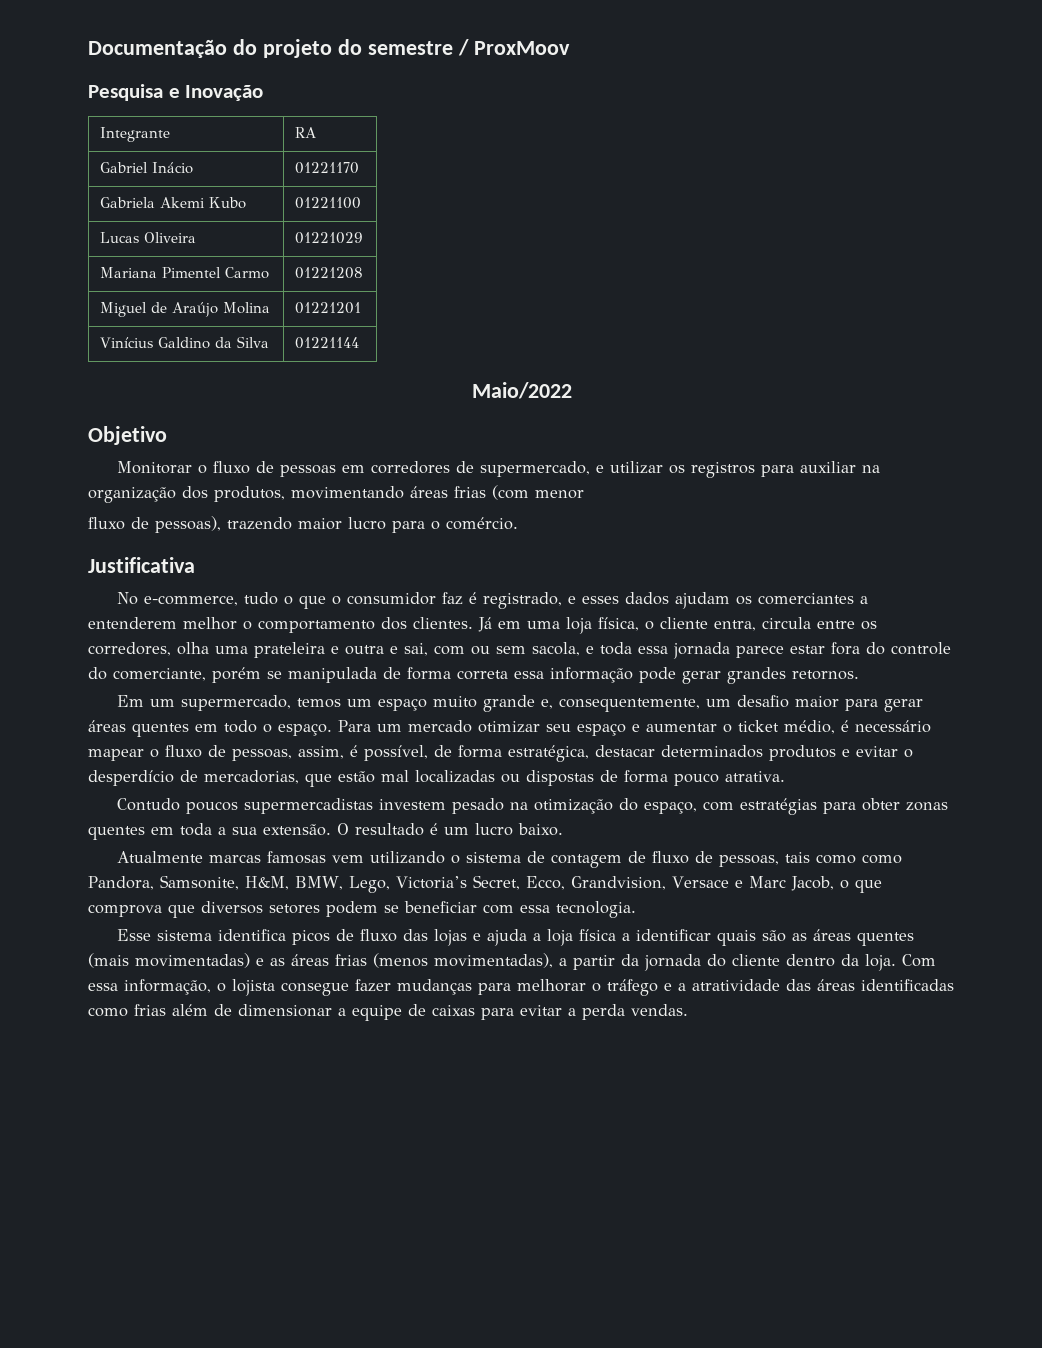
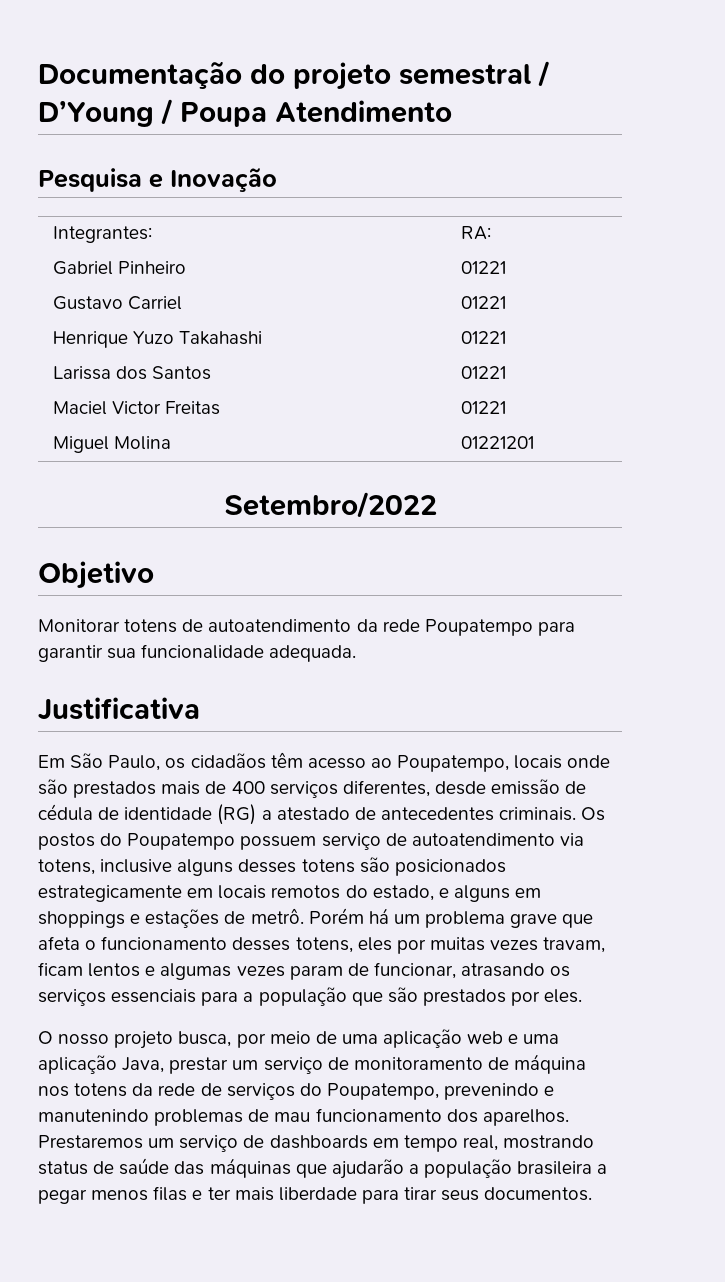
[337,39,570,56] do semestre / ProxMoov -> [399,60,550,87] [38,98,452,127] semestral / D’Young / Poupa Atendimento
[99,127,170,142] [294,127,316,138] Integrante | RA -> [52,226,152,243] [460,226,491,240] Integrantes: | RA:
[151,162,193,174] [294,162,359,174] [99,197,246,209] [294,197,361,209] [99,232,196,243] [294,232,363,244] [99,267,269,279] [294,267,363,279] Inácio | 01221170 // Gabriela Akemi Kubo | 01221100 // Lucas Oliveira | 01221029 // Mariana Pimentel Carmo | 01221208 -> [118,261,187,274] [460,261,506,274] [52,296,183,310] [460,296,506,309] [52,331,263,348] [460,331,506,344] [52,366,212,380] [460,366,506,379] [52,401,221,415] [460,401,506,414] Pinheiro | 01221 // Gustavo Carriel | 01221 // Henrique Yuzo Takahashi | 01221 // Larissa dos Santos | 01221 // Maciel Victor Freitas | 01221
[150,302,218,317] de Araújo -> (109, 444) none
[99,336,269,349] [294,337,359,349] [471,382,572,399] [88,426,167,445] [117,461,881,478] [88,485,584,503] [88,516,518,533] [88,557,195,573] [117,592,869,609] [88,617,877,634] [88,642,951,659] [88,667,859,684] [117,695,924,712] [88,720,931,737] [88,745,913,762] [88,770,785,787] [117,798,949,815] [88,823,563,840] [117,851,903,868] [88,875,882,893] [88,901,636,918] [117,929,915,946] [88,953,936,971] [88,979,954,996] [88,1004,688,1021] // Vinícius Galdino da Silva | 01221144 // Maio/2022 // Objetivo // Monitorar o fluxo de pessoas em corredores de supermercado, e utilizar os registros para auxiliar na organização dos produtos, movimentando áreas frias (com menor // fluxo de pessoas), trazendo maior lucro para o comércio. // Justificativa // No e-commerce, tudo o que o consumidor faz é registrado, e esses dados ajudam os comerciantes a entenderem melhor o comportamento dos clientes. Já em uma loja física, o cliente entra, circula entre os corredores, olha uma prateleira e outra e sai, com ou sem sacola, e toda essa jornada parece estar fora do controle do comerciante, porém se manipulada de forma correta essa informação pode gerar grandes retornos. // Em um supermercado, temos um espaço muito grande e, consequentemente, um desafio maior para gerar áreas quentes em todo o espaço. Para um mercado otimizar seu espaço e aumentar o ticket médio, é necessário mapear o fluxo de pessoas, assim, é possível, de forma estratégica, destacar determinados produtos e evitar o desperdício de mercadorias, que estão mal localizadas ou dispostas de forma pouco atrativa. // Contudo poucos supermercadistas investem pesado na otimização do espaço, com estratégias para obter zonas quentes em toda a sua extensão. O resultado é um lucro baixo. // Atualmente marcas famosas vem utilizando o sistema de contagem de fluxo de pessoas, tais como como Pandora, Samsonite, H&M, BMW, Lego, Victoria’s Secret, Ecco, Grandvision, Versace e Marc Jacob, o que comprova que diversos setores podem se beneficiar com essa tecnologia. // Esse sistema identifica picos de fluxo das lojas e ajuda a loja física a identificar quais são as áreas quentes (mais movimentadas) e as áreas frias (menos movimentadas), a partir da jornada do cliente dentro da loja. Com essa informação, o lojista consegue fazer mudanças para melhorar o tráfego e a atratividade das áreas identificadas como frias além de dimensionar a equipe de caixas para evitar a perda vendas. -> [223,491,437,518] [38,561,154,589] [38,619,575,636] [38,644,357,662] [38,697,200,721] [38,752,611,772] [38,779,587,798] [38,804,606,825] [38,833,584,850] [38,857,506,876] [38,885,542,902] [38,908,594,928] [38,936,606,954] [38,962,571,980] [38,987,583,1006] [38,1029,560,1049] [38,1054,587,1074] [38,1083,555,1100] [38,1108,569,1126] [38,1135,595,1152] [38,1158,608,1179] [38,1186,593,1204] // Setembro/2022 // Objetivo // Monitorar totens de autoatendimento da rede Poupatempo para garantir sua funcionalidade adequada. // Justificativa // Em São Paulo, os cidadãos têm acesso ao Poupatempo, locais onde são prestados mais de 400 serviços diferentes, desde emissão de cédula de identidade (RG) a atestado de antecedentes criminais. Os postos do Poupatempo possuem serviço de autoatendimento via totens, inclusive alguns desses totens são posicionados estrategicamente em locais remotos do estado, e alguns em shoppings e estações de metrô. Porém há um problema grave que afeta o funcionamento desses totens, eles por muitas vezes travam, ficam lentos e algumas vezes param de funcionar, atrasando os serviços essenciais para a população que são prestados por eles. // O nosso projeto busca, por meio de uma aplicação web e uma aplicação Java, prestar um serviço de monitoramento de máquina nos totens da rede de serviços do Poupatempo, prevenindo e manutenindo problemas de mau funcionamento dos aparelhos. Prestaremos um serviço de dashboards em tempo real, mostrando status de saúde das máquinas que ajudarão a população brasileira a pegar menos filas e ter mais liberdade para tirar seus documentos.

